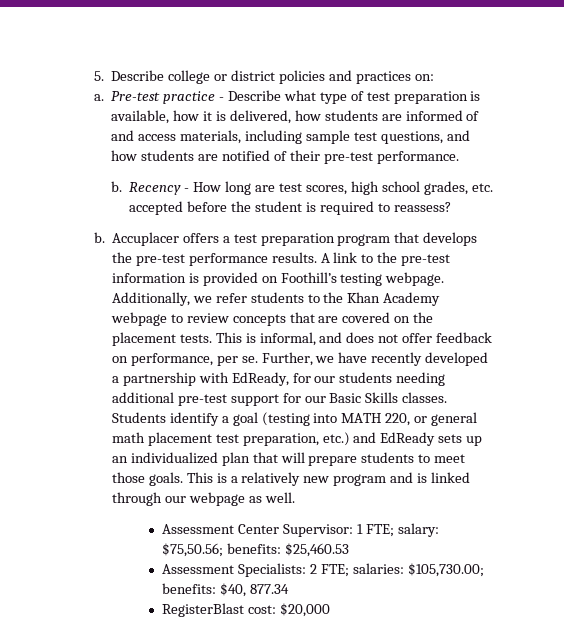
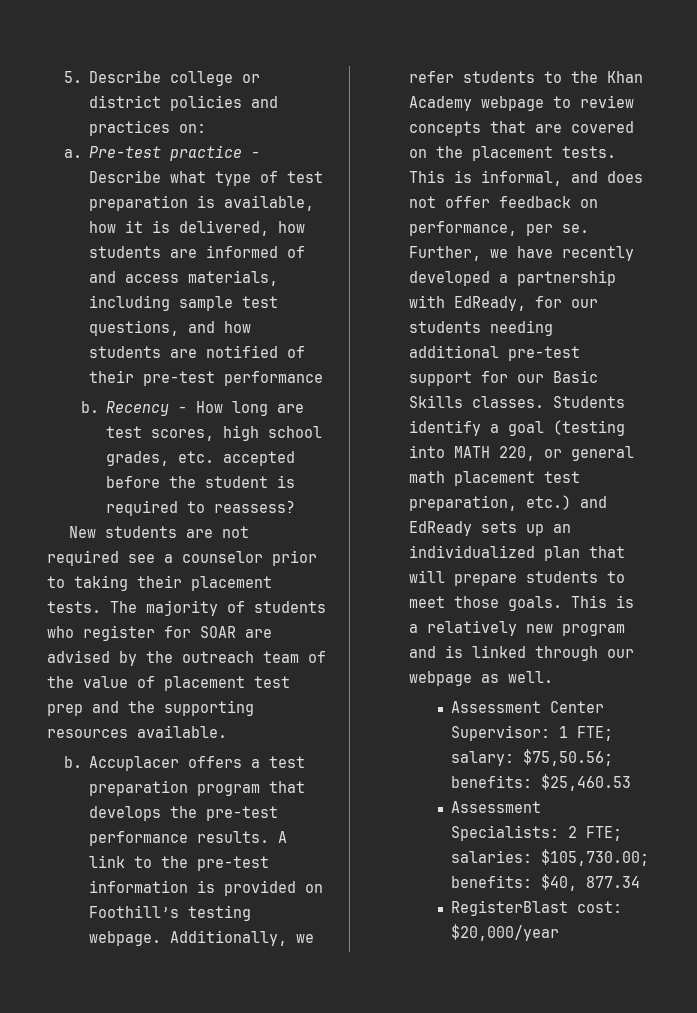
[376,151,459,164] performance. -> [224,371,324,386] performance
(451, 207) none -> [69,526,250,538] [47,550,317,566] [47,575,272,591] [47,600,326,616] [47,625,272,641] [47,650,326,666] [47,676,290,691] [47,700,254,716] [47,725,227,738] // New students are not required see a counselor prior to taking their placement tests. The majority of students who register for SOAR are advised by the outreach team of the value of placement test prep and the supporting resources available.
[280,603,331,617] $20,000 -> [450,924,559,941] $20,000/year

